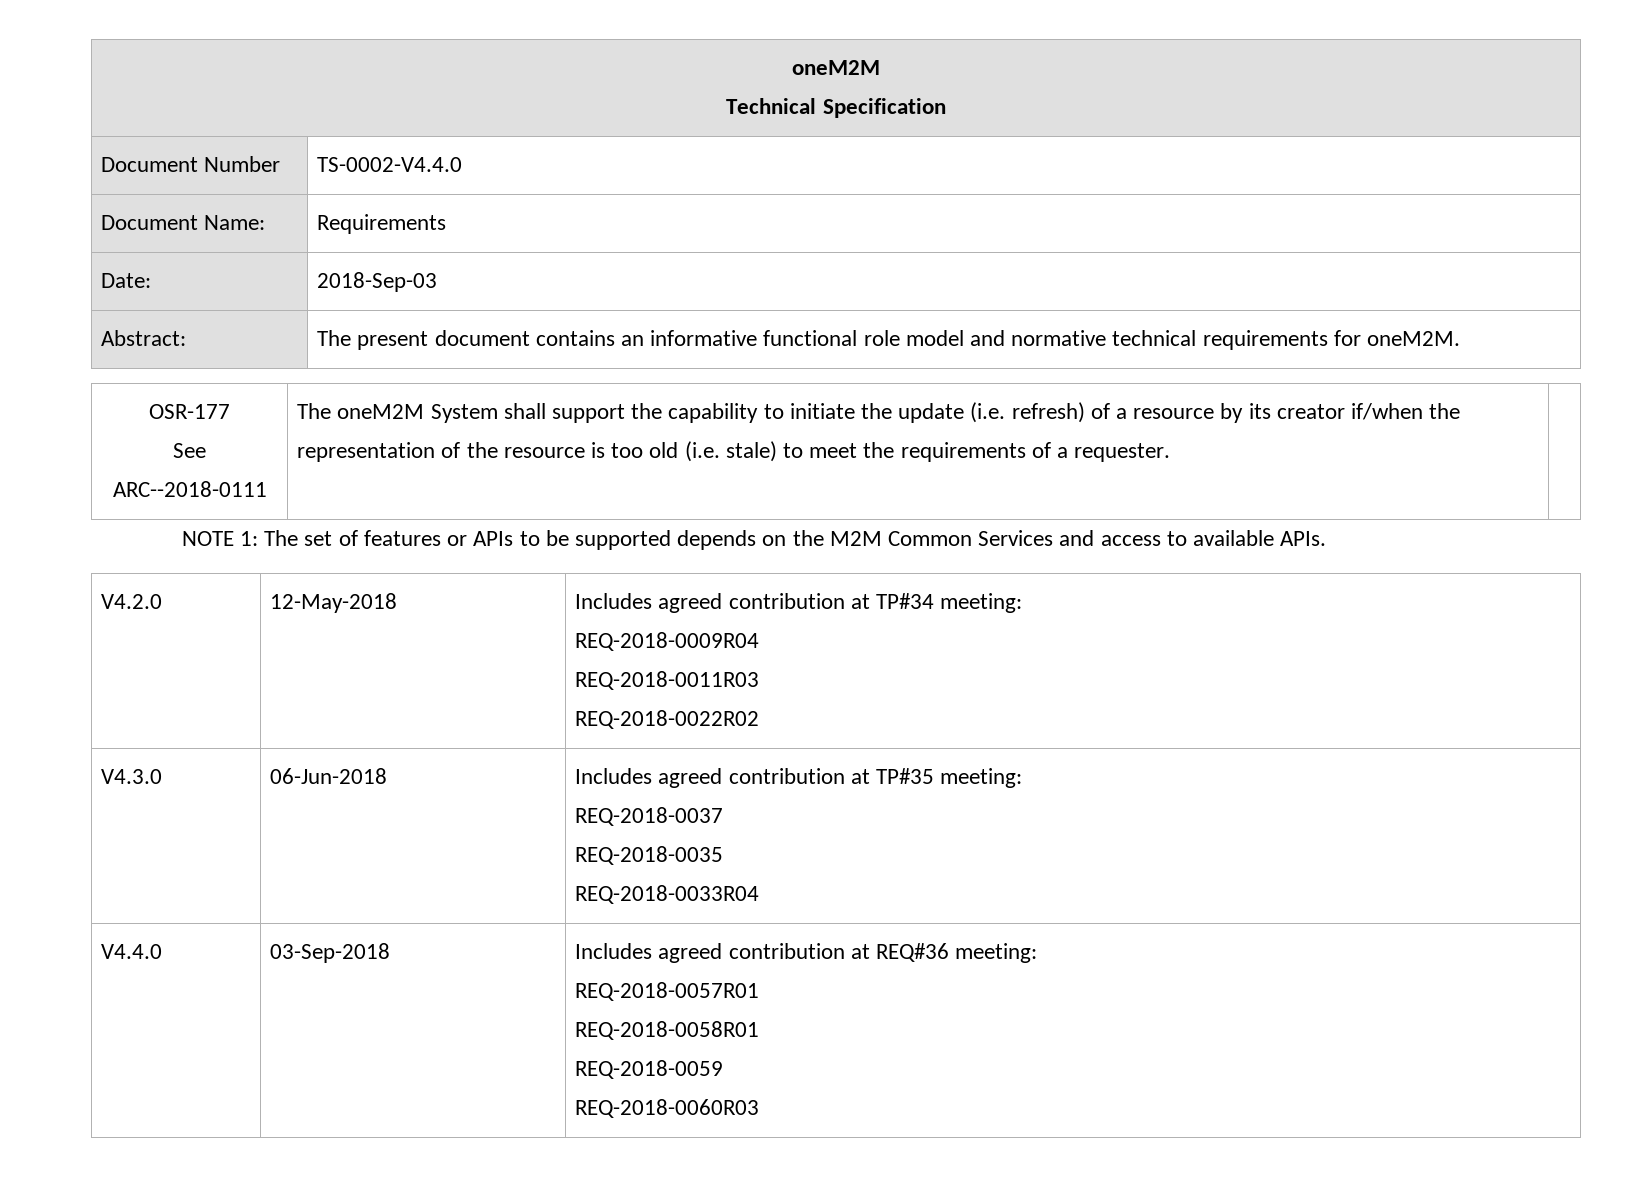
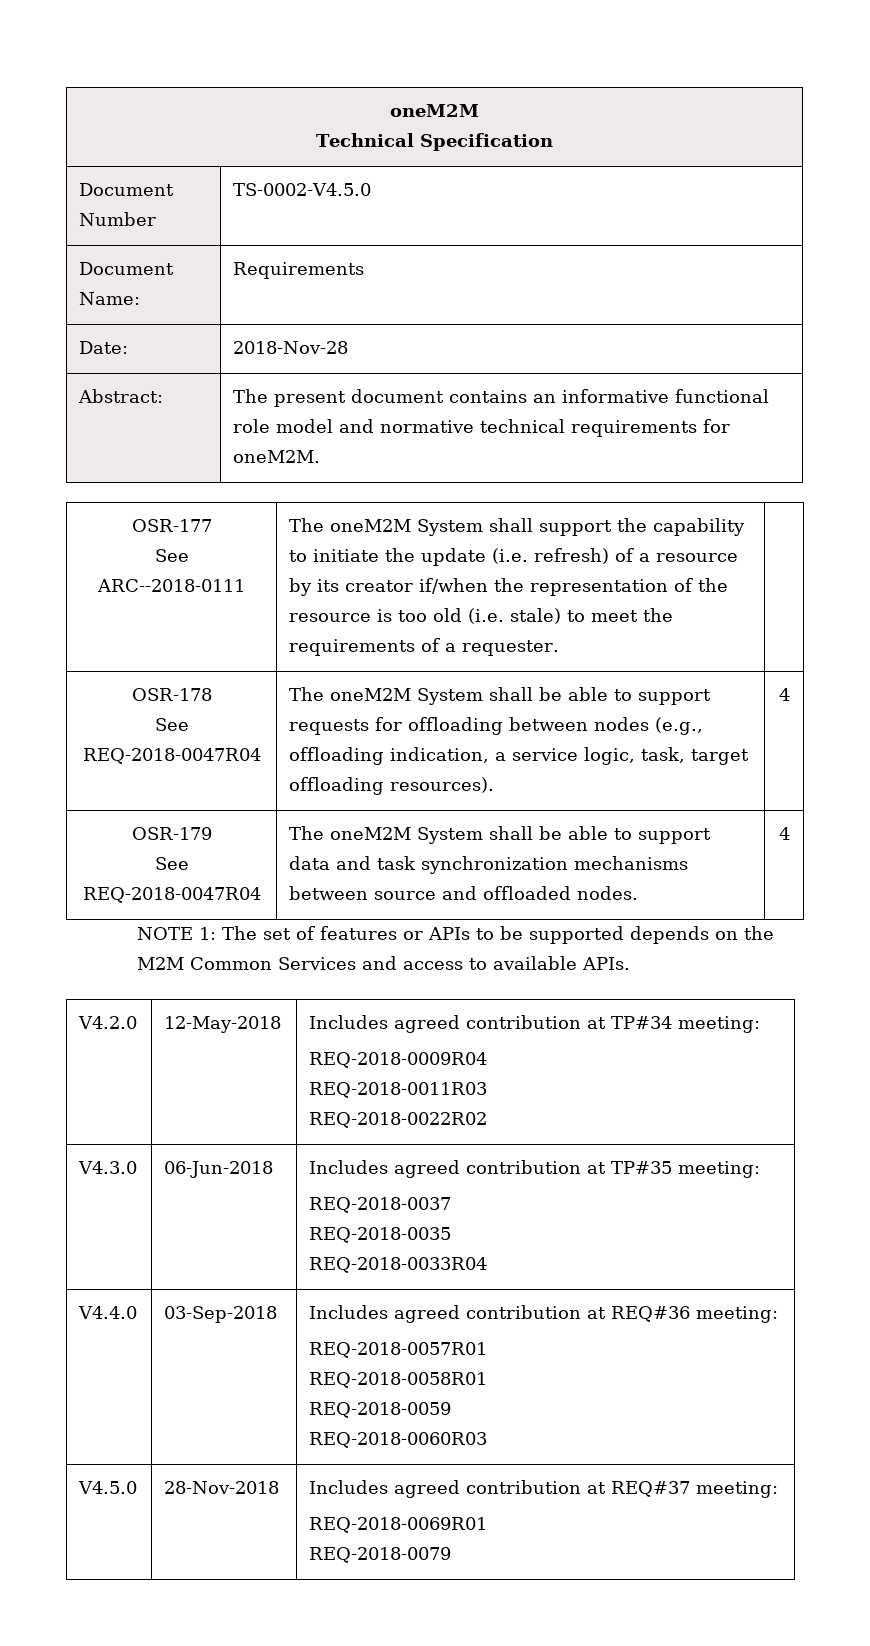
[317,157,463,172] TS-0002-V4.4.0 -> [233,183,372,196] TS-0002-V4.5.0
[317,272,438,292] 2018-Sep-03 -> [233,341,349,354] 2018-Nov-28
(1171, 452) none -> [131,688,212,701] [154,718,189,731] [82,748,261,764] [289,687,712,705] [289,717,704,735] [289,747,750,765] [289,777,495,795] [778,688,790,701] [131,827,212,840] [154,857,189,870] [82,887,261,903] [289,826,712,844] [289,856,689,874] [289,886,639,900] [778,827,790,840] // OSR-178 // See REQ-2018-0047R04 | The oneM2M System shall be able to support requests for offloading between nodes (e.g., offloading indication, a service logic, task, target offloading resources). | 4 // OSR-179 // See REQ-2018-0047R04 | The oneM2M System shall be able to support data and task synchronization mechanisms between source and offloaded nodes. | 4
(760, 1108) none -> [78,1481,138,1494] [164,1481,280,1494] [309,1480,779,1498] [309,1517,488,1533] [309,1547,452,1563] // V4.5.0 | 28-Nov-2018 | Includes agreed contribution at REQ#37 meeting: // REQ-2018-0069R01 // REQ-2018-0079

